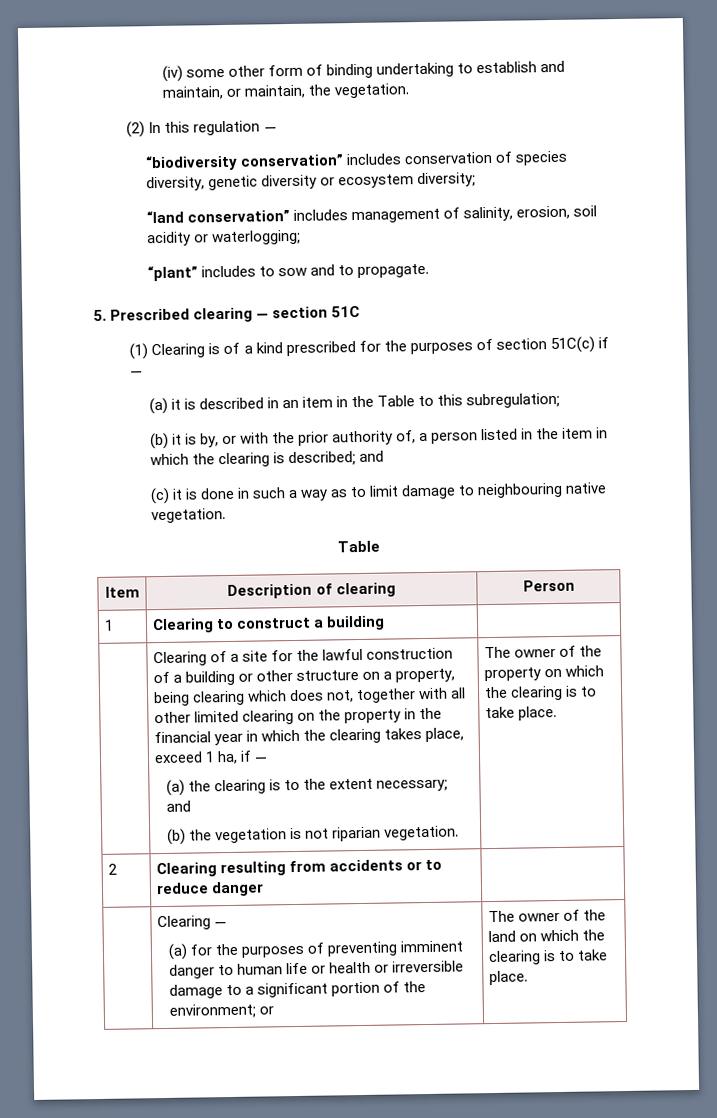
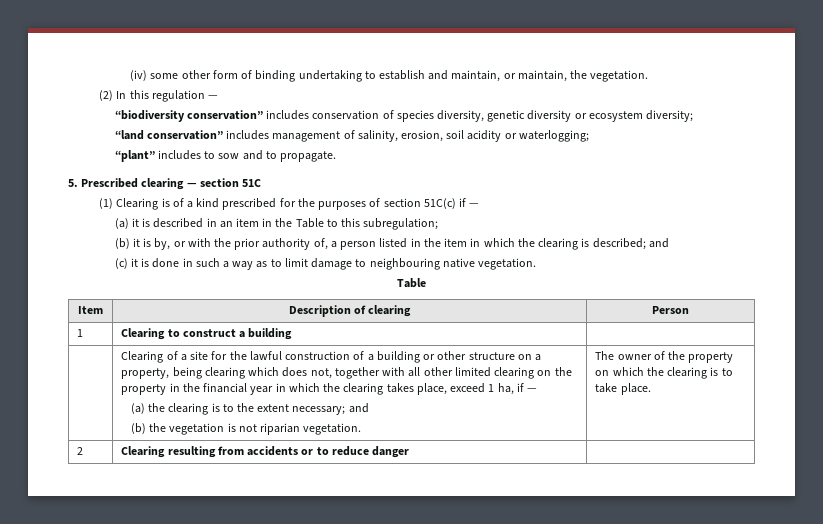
[156,915,227,931] [167,940,463,960] [168,960,464,979] [168,981,426,999] [168,1003,274,1019] [487,909,606,923] [487,929,605,943] [487,949,608,966] [488,970,528,986] // | Clearing — // (a) for the purposes of preventing imminent danger to human life or health or irreversible damage to a significant portion of the environment; or | The owner of the land on which the clearing is to take place. -> (410, 452) none

